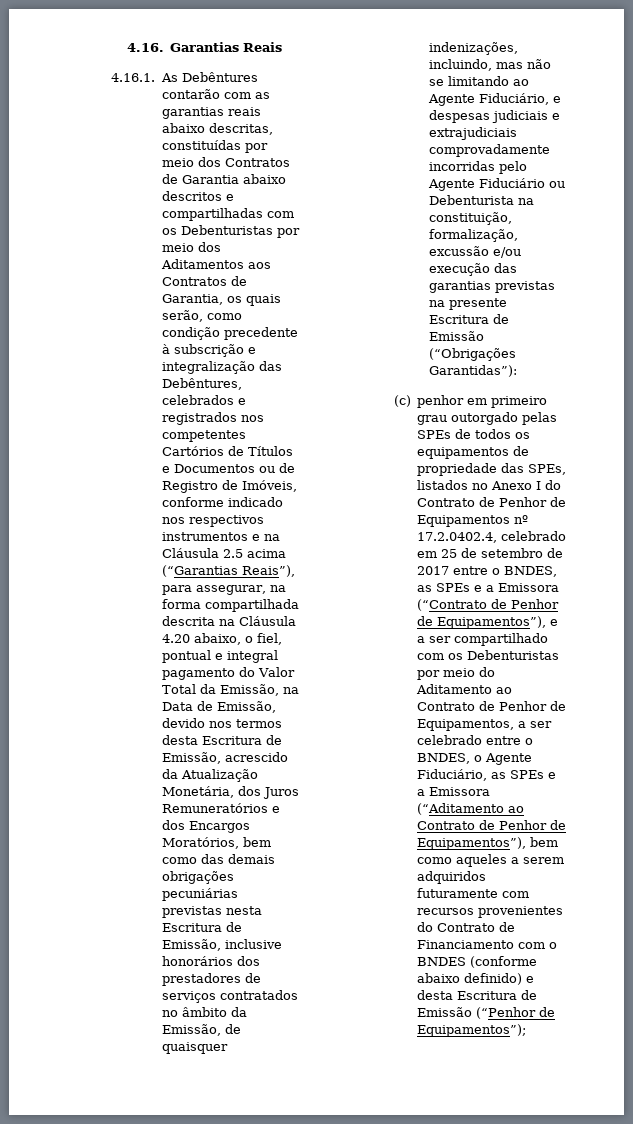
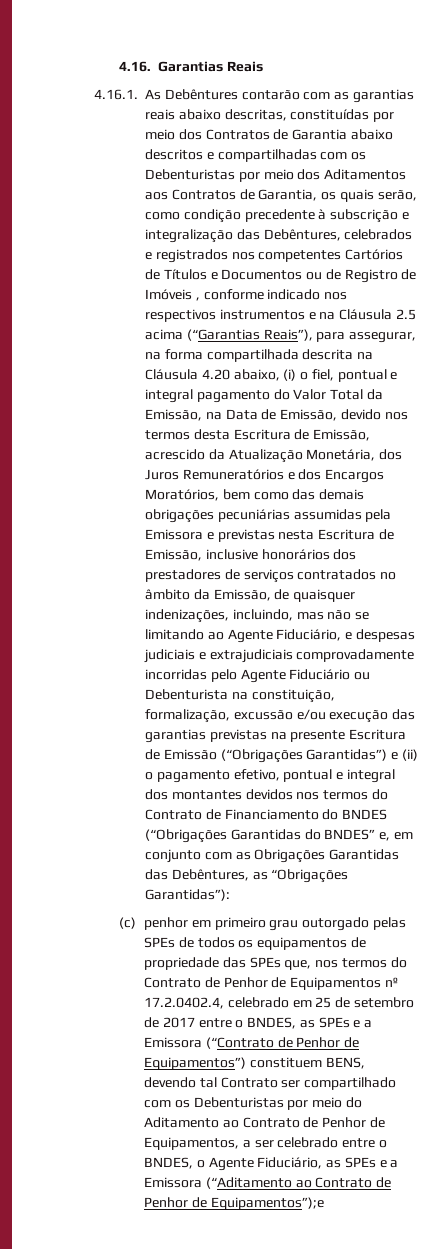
[241,480,297,492] Imóveis, -> [145,289,200,301] Imóveis ,
(241, 639) none -> [283,369,297,381] (i)
(238, 894) none -> [293,509,392,522] [145,529,214,540] assumidas pela Emissora e
(516, 354) none -> [306,749,418,761] [145,769,395,783] [145,789,388,800] [145,809,388,820] [145,829,413,843] [145,849,400,863] [145,869,349,883] Garantidas”) e (ii) o pagamento efetivo, pontual e integral dos montantes devidos nos termos do Contrato de Financiamento do BNDES (“Obrigações Garantidas do BNDES” e, em conjunto com as Obrigações Garantidas das Debêntures, as “Obrigações
[527,464,566,475] [416,480,541,490] SPEs, listados no Anexo I -> [249,957,387,970] SPEs que, nos termos
[436,616,558,629] [416,636,425,643] Equipamentos”), e a -> [144,1057,365,1070] [144,1077,278,1088] Equipamentos”) constituem BENS, devendo tal Contrato
[416,837,558,850] [416,854,564,867] [416,871,486,884] [416,888,529,898] [416,906,563,918] [416,922,515,932] [416,940,557,949] [416,956,537,968] [416,973,534,985] [416,990,537,1000] [416,1007,555,1019] [416,1024,526,1037] Equipamentos”), bem como aqueles a serem adquiridos futuramente com recursos provenientes do Contrato de Financiamento com o BNDES (conforme abaixo definido) e desta Escritura de Emissão (“Penhor de Equipamentos”); -> [210,1197,324,1210] Equipamentos”);e

